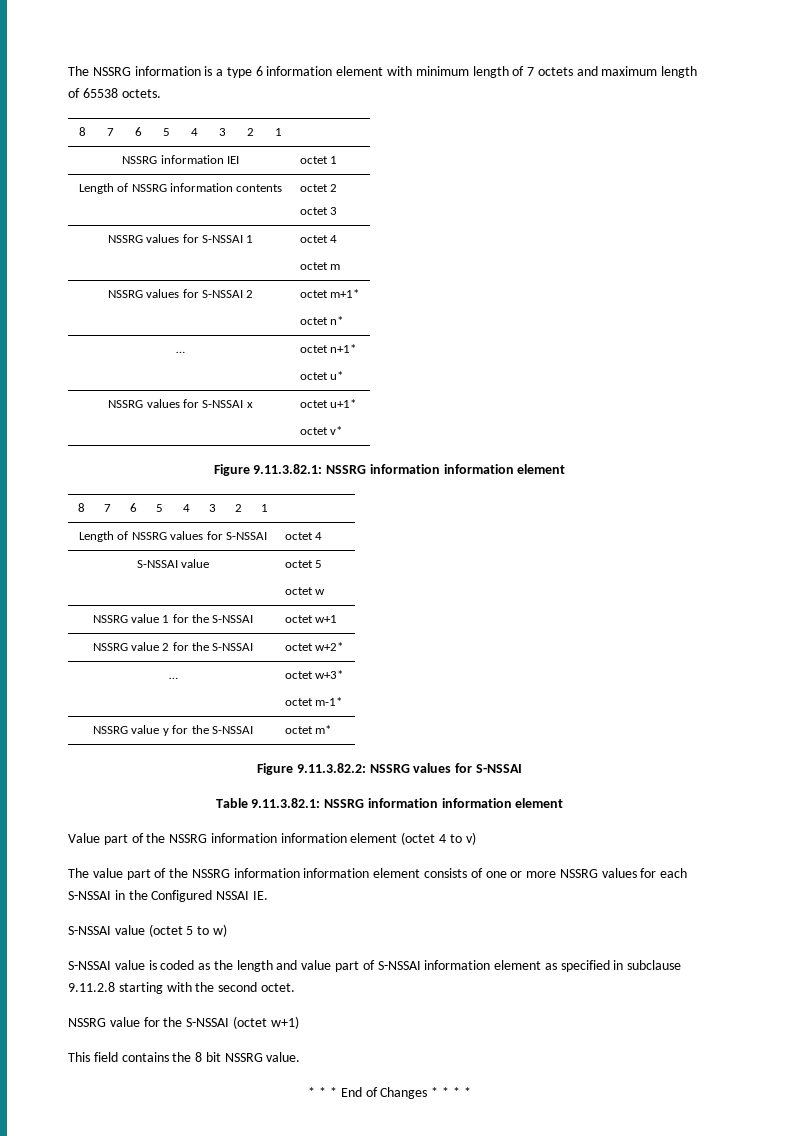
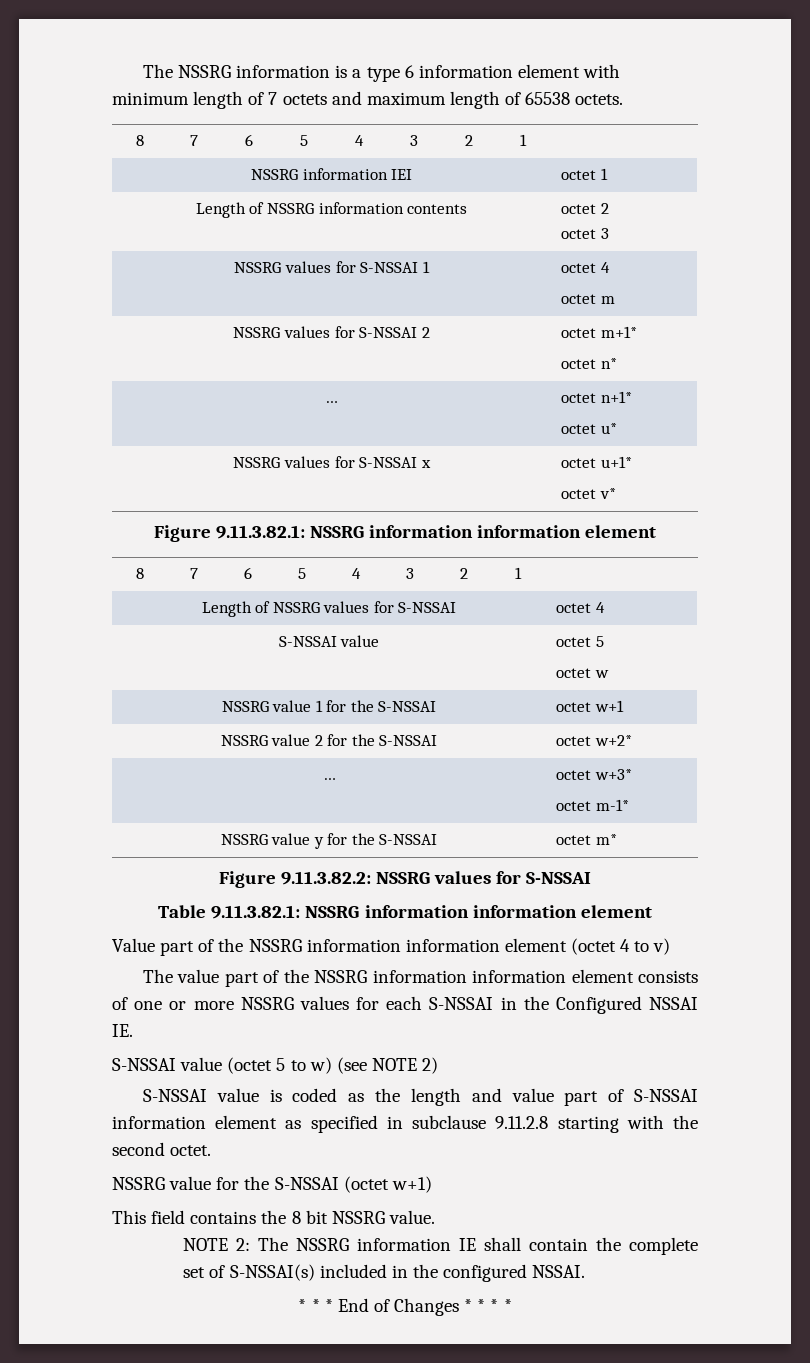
(227, 930) none -> [336,1057,439,1074] (see NOTE 2)
(301, 1057) none -> [183,1237,699,1255] [183,1264,586,1282] // NOTE 2: The NSSRG information IE shall contain the complete set of S-NSSAI(s) included in the configured NSSAI.

